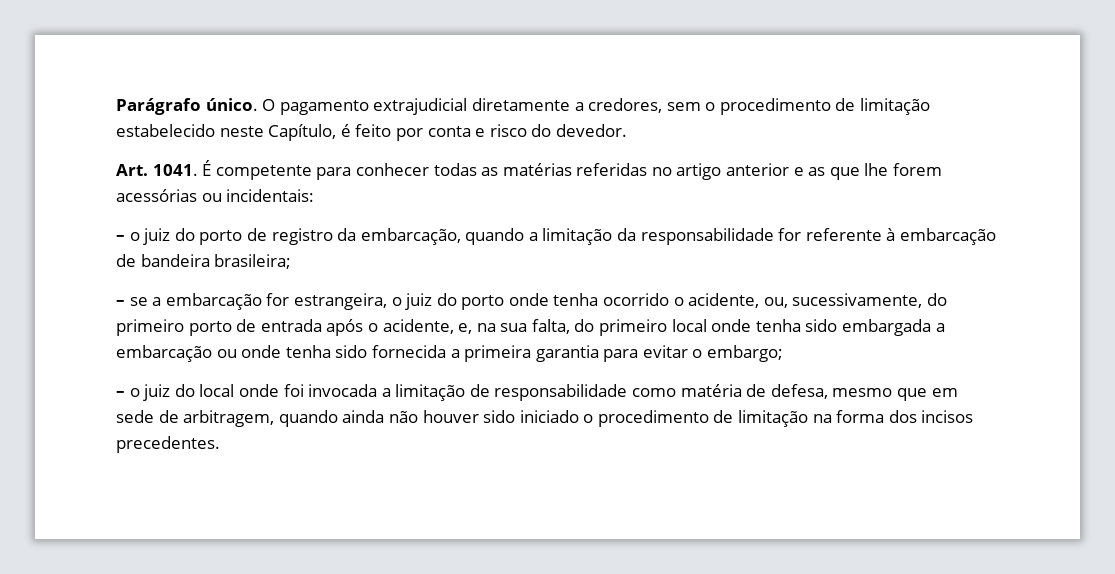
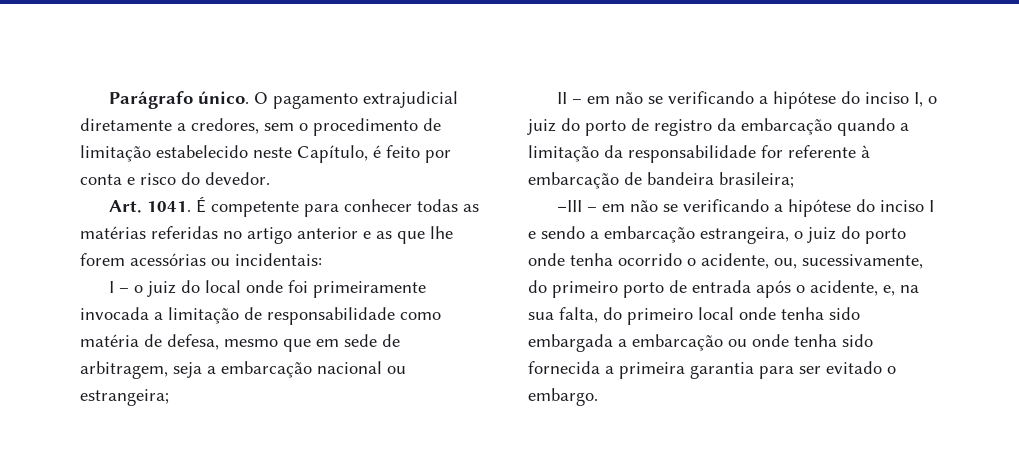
[116,228,195,245] – o juiz do -> [109,280,427,298] [80,307,441,325] [80,334,400,352] [80,361,406,379] [80,389,169,406] [557,91,938,109] [527,118,580,135] I – o juiz do local onde foi primeiramente invocada a limitação de responsabilidade como matéria de defesa, mesmo que em sede de arbitragem, seja a embarcação nacional ou estrangeira; // II – em não se verificando a hipótese do inciso I, o juiz do
[360,228,461,245] embarcação, -> [741,118,832,135] embarcação
[116,293,290,310] – se a embarcação for -> [557,199,935,217] [528,226,695,243] –III – em não se verificando a hipótese do inciso I e sendo a embarcação
[642,345,784,362] [116,384,958,401] [116,410,974,427] [116,436,220,453] evitar o embargo; // – o juiz do local onde foi invocada a limitação de responsabilidade como matéria de defesa, mesmo que em sede de arbitragem, quando ainda não houver sido iniciado o procedimento de limitação na forma dos incisos precedentes. -> [799,361,896,374] [528,388,598,406] ser evitado o embargo.

